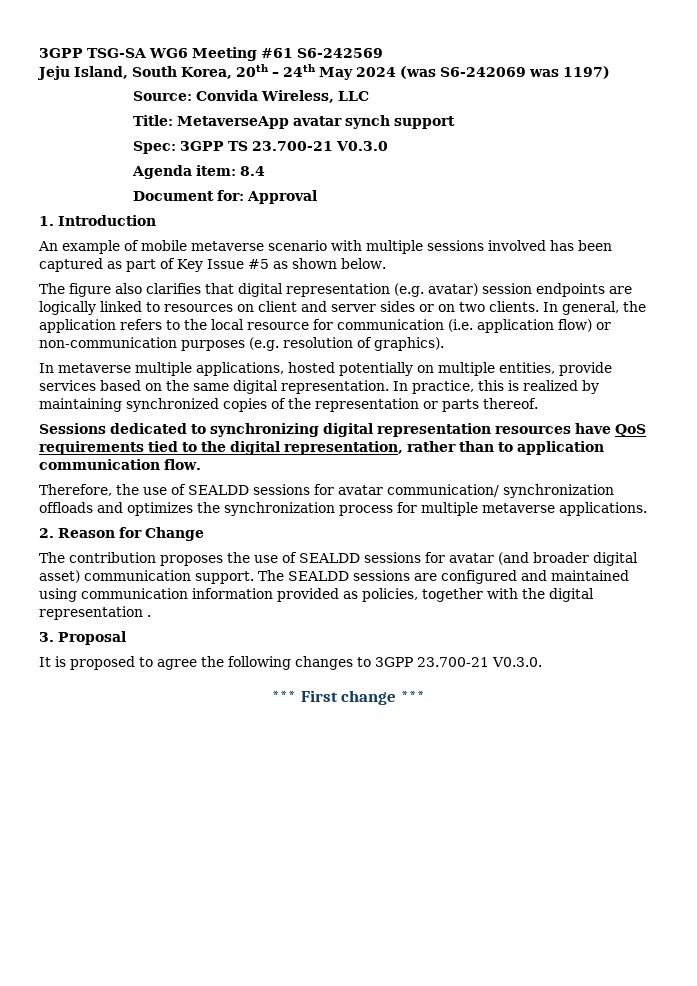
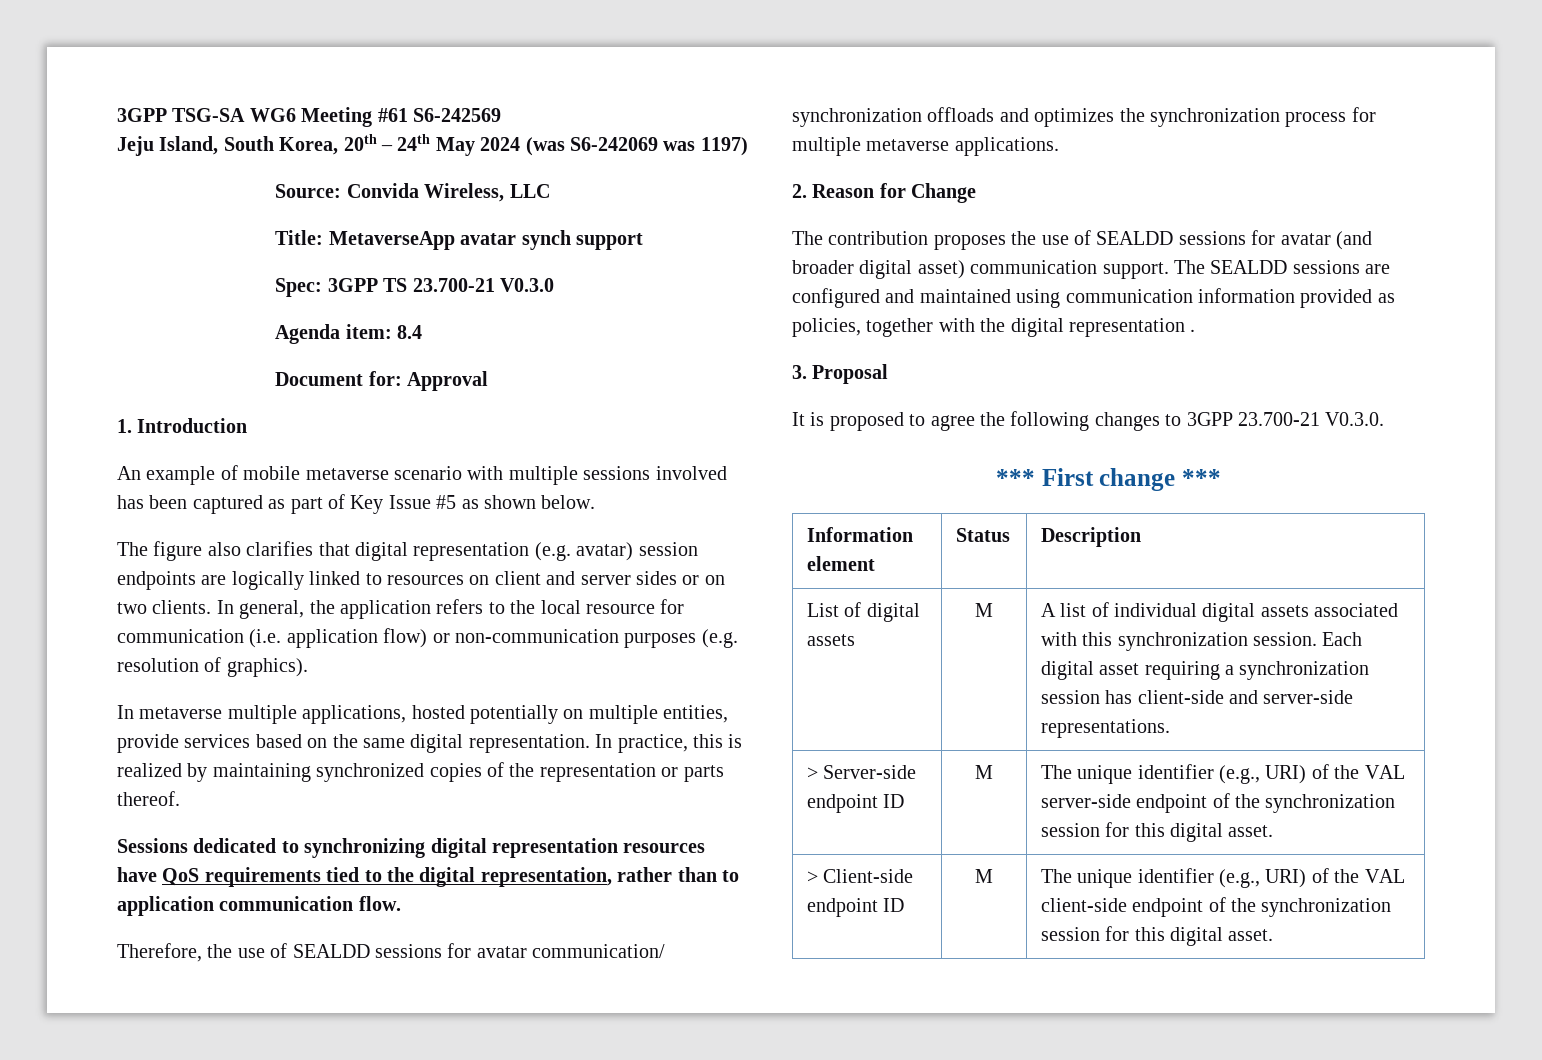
(425, 696) none -> [806,527,913,542] [806,556,875,571] [955,528,1010,542] [1040,527,1141,547] [806,602,920,622] [806,634,855,646] [975,603,993,617] [1040,602,1399,622] [1040,632,1363,651] [1040,661,1370,680] [1040,690,1354,704] [1040,719,1170,738] [806,765,917,779] [806,794,905,813] [975,765,993,779] [1040,764,1405,784] [1040,793,1396,813] [1040,822,1274,842] [806,869,914,883] [806,898,905,917] [975,869,993,883] [1040,868,1405,888] [1040,897,1392,917] [1040,926,1274,946] // Information element | Status | Description // List of digital assets | M | A list of individual digital assets associated with this synchronization session. Each digital asset requiring a synchronization session has client-side and server-side representations. // > Server-side endpoint ID | M | The unique identifier (e.g., URI) of the VAL server-side endpoint of the synchronization session for this digital asset. // > Client-side endpoint ID | M | The unique identifier (e.g., URI) of the VAL client-side endpoint of the synchronization session for this digital asset.

